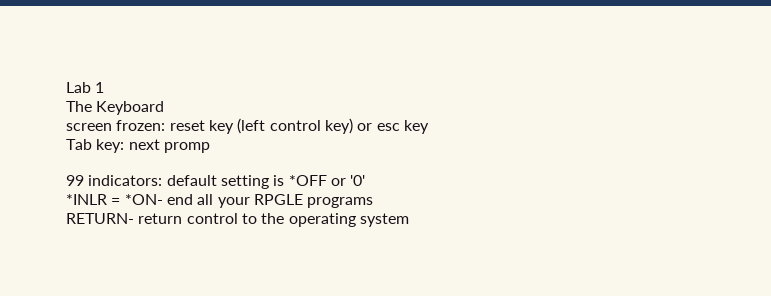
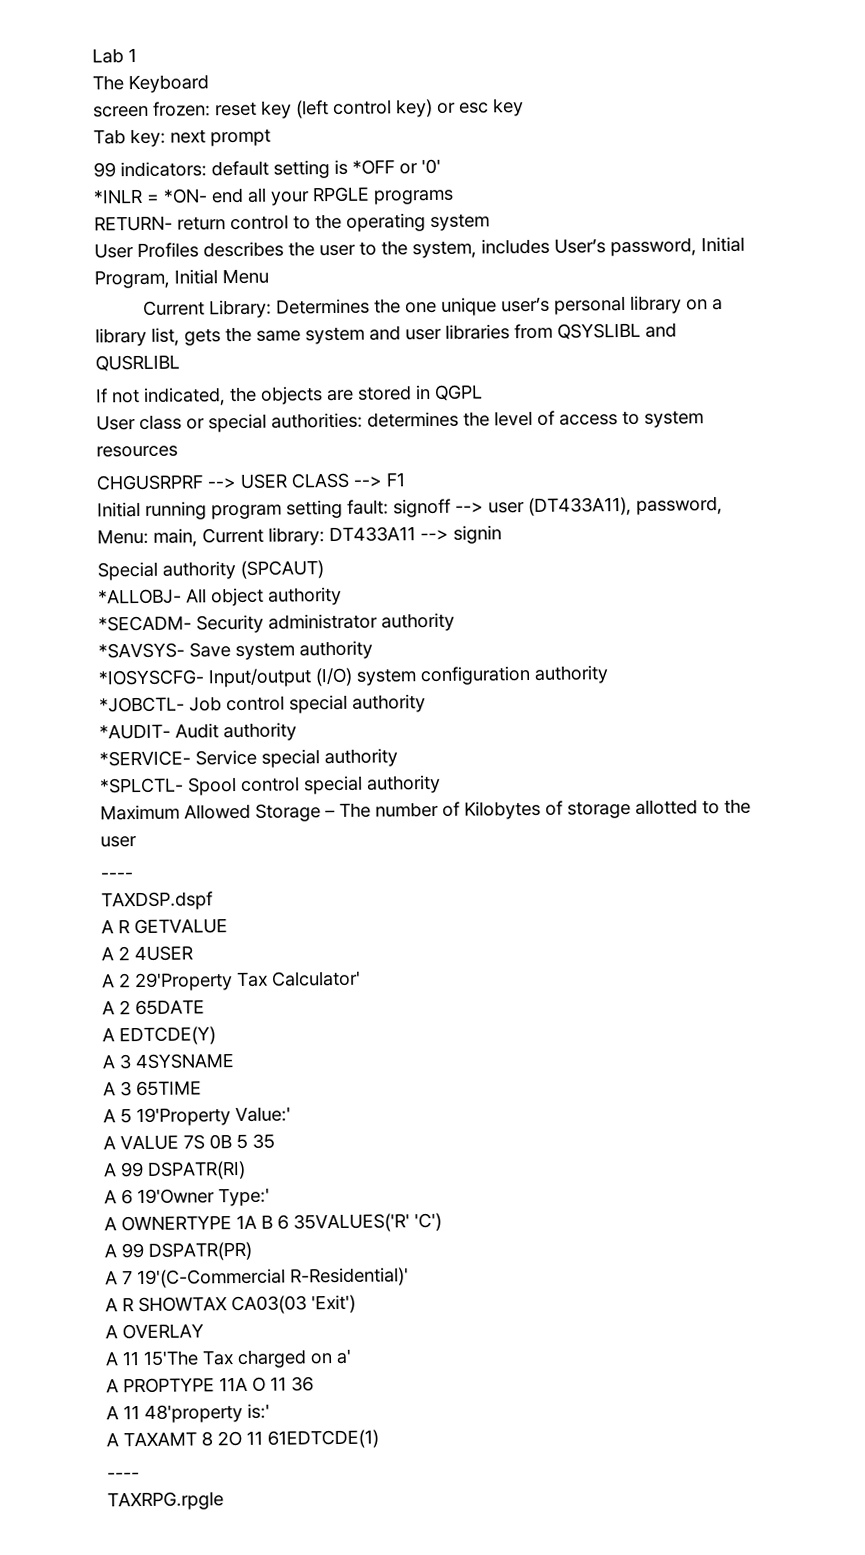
[163,142,210,153] promp -> [210,128,271,147] prompt
(409, 220) none -> [94,236,745,259] [94,268,269,289] [142,295,723,319] [95,322,677,347] [95,354,180,372] [95,384,483,406] [96,410,704,433] [96,445,178,458] [96,472,405,491] [97,496,723,520] [97,525,502,547] [97,560,324,581] [98,586,342,607] [98,612,455,634] [98,640,373,661] [98,665,609,688] [99,694,426,714] [99,722,297,742] [99,748,398,768] [99,774,441,796] [100,798,751,822] [100,836,137,848] [100,872,134,880] [101,891,213,911] [101,918,228,935] [101,945,193,962] [101,970,361,992] [102,999,205,1016] [102,1026,216,1046] [102,1053,234,1070] [103,1080,202,1097] [103,1106,291,1127] [103,1133,275,1151] [103,1160,246,1180] [104,1187,270,1207] [104,1212,442,1233] [104,1241,252,1261] [105,1267,409,1289] [105,1294,356,1315] [105,1323,204,1340] [105,1348,352,1369] [106,1376,314,1394] [106,1403,270,1423] [106,1429,379,1449] [107,1472,140,1480] [107,1491,224,1511] // User Profiles describes the user to the system, includes User’s password, Initial Program, Initial Menu // Current Library: Determines the one unique user’s personal library on a library list, gets the same system and user libraries from QSYSLIBL and QUSRLIBL // If not indicated, the objects are stored in QGPL // User class or special authorities: determines the level of access to system resources // CHGUSRPRF --> USER CLASS --> F1 // Initial running program setting fault: signoff --> user (DT433A11), password, Menu: main, Current library: DT433A11 --> signin // Special authority (SPCAUT) // *ALLOBJ- All object authority // *SECADM- Security administrator authority // *SAVSYS- Save system authority // *IOSYSCFG- Input/output (I/O) system configuration authority // *JOBCTL- Job control special authority // *AUDIT- Audit authority // *SERVICE- Service special authority // *SPLCTL- Spool control special authority // Maximum Allowed Storage – The number of Kilobytes of storage allotted to the user // ---- // TAXDSP.dspf // A R GETVALUE // A 2 4USER // A 2 29'Property Tax Calculator' // A 2 65DATE // A EDTCDE(Y) // A 3 4SYSNAME // A 3 65TIME // A 5 19'Property Value:' // A VALUE 7S 0B 5 35 // A 99 DSPATR(RI) // A 6 19'Owner Type:' // A OWNERTYPE 1A B 6 35VALUES('R' 'C') // A 99 DSPATR(PR) // A 7 19'(C-Commercial R-Residential)' // A R SHOWTAX CA03(03 'Exit') // A OVERLAY // A 11 15'The Tax charged on a' // A PROPTYPE 11A O 11 36 // A 11 48'property is:' // A TAXAMT 8 2O 11 61EDTCDE(1) // ---- // TAXRPG.rpgle

